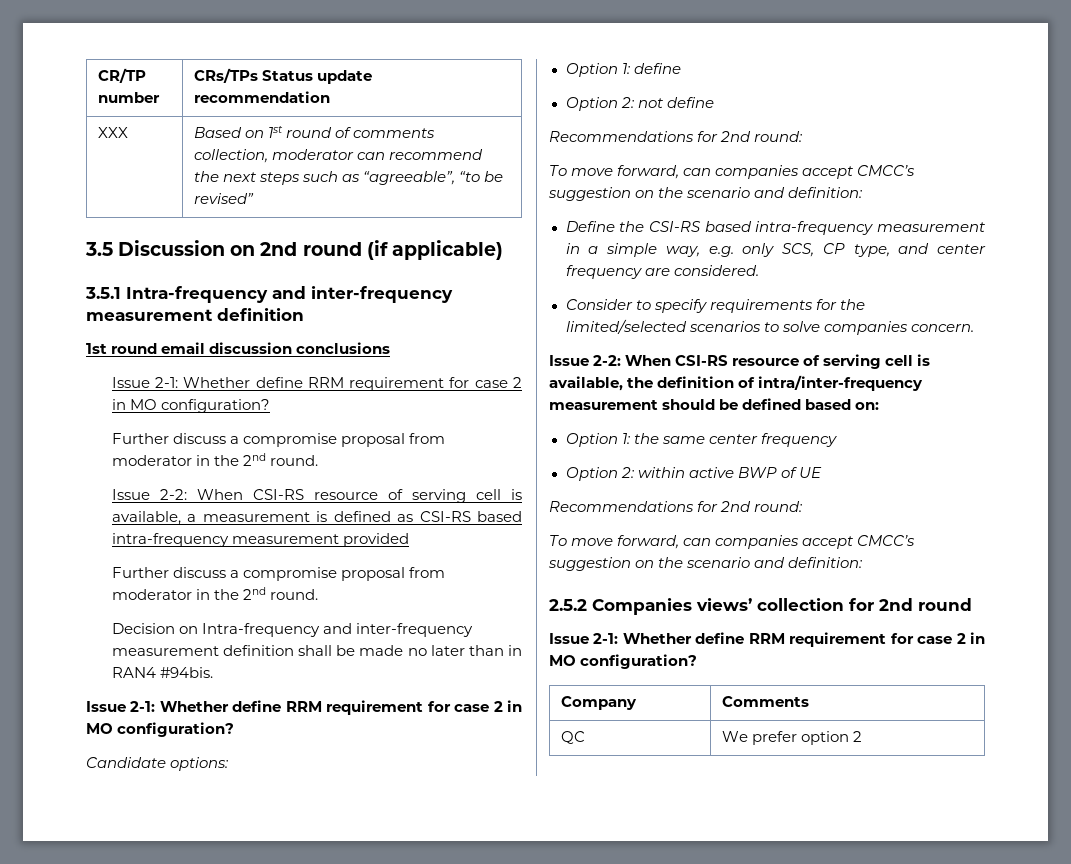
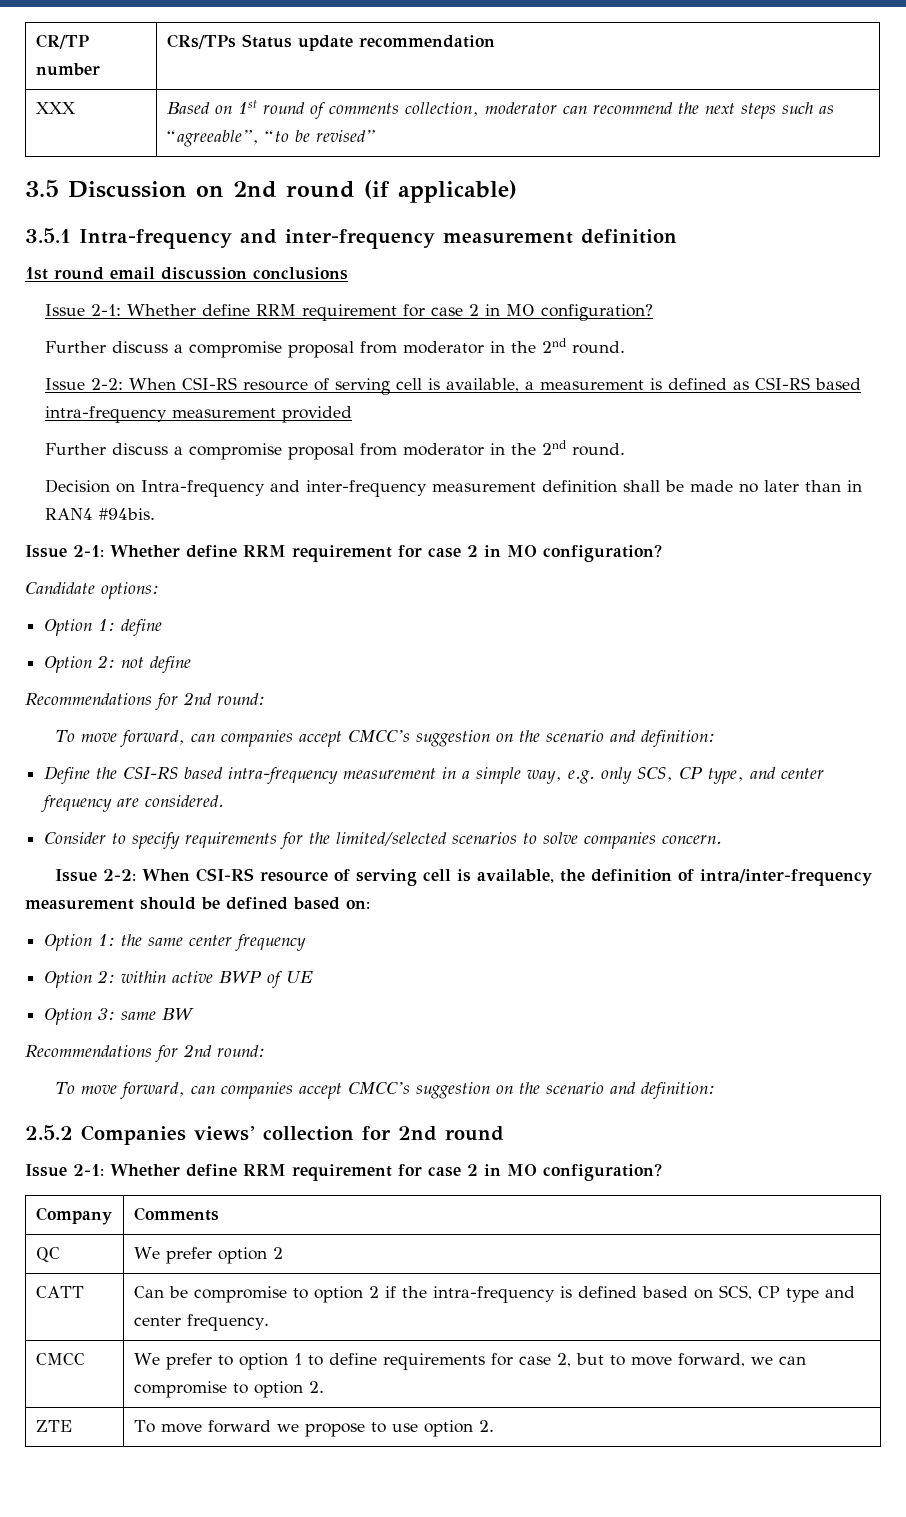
(822, 472) none -> [44,1008,195,1025] // Option 3: same BW
(862, 736) none -> [35,1286,84,1298] [133,1285,855,1303] [133,1314,269,1331] [35,1353,85,1365] [133,1353,806,1370] [133,1381,324,1398] [35,1420,72,1432] [133,1420,494,1437] // CATT | Can be compromise to option 2 if the intra-frequency is defined based on SCS, CP type and center frequency. // CMCC | We prefer to option 1 to define requirements for case 2, but to move forward, we can compromise to option 2. // ZTE | To move forward we propose to use option 2.

